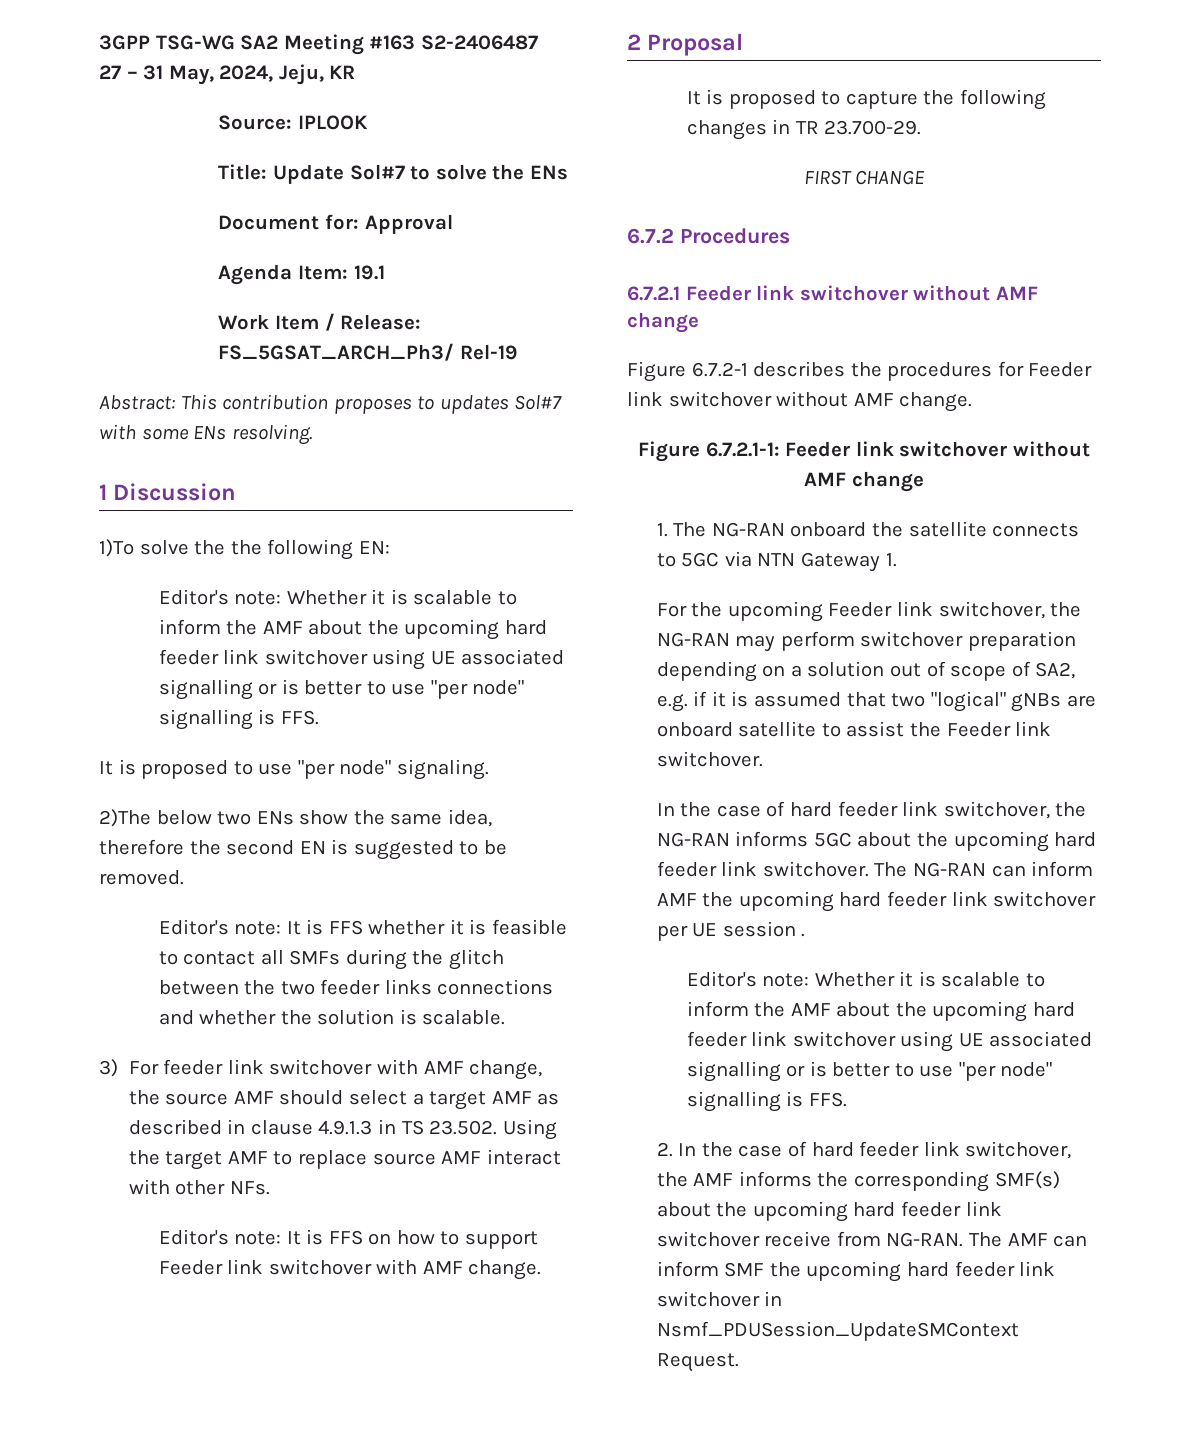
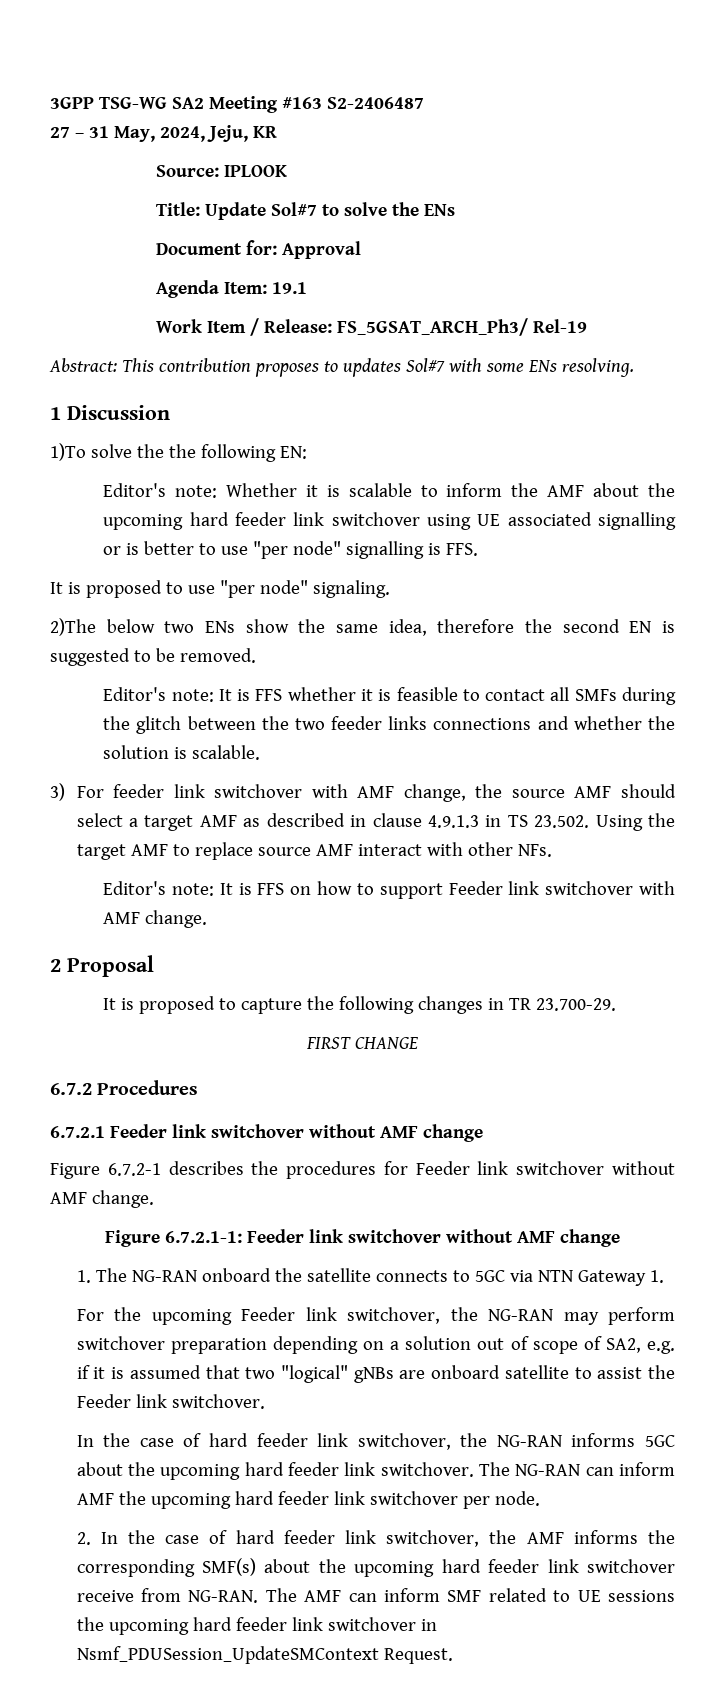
[692,921,806,937] [686,971,1045,987] [686,1001,1075,1022] [686,1031,1093,1052] [686,1061,1053,1082] [686,1091,847,1112] UE session . // Editor's note: Whether it is scalable to inform the AMF about the upcoming hard feeder link switchover using UE associated signalling or is better to use "per node" signalling is FFS. -> [494,1491,540,1506] node.
(765, 1269) none -> [488,1588,675,1602] related to UE sessions

